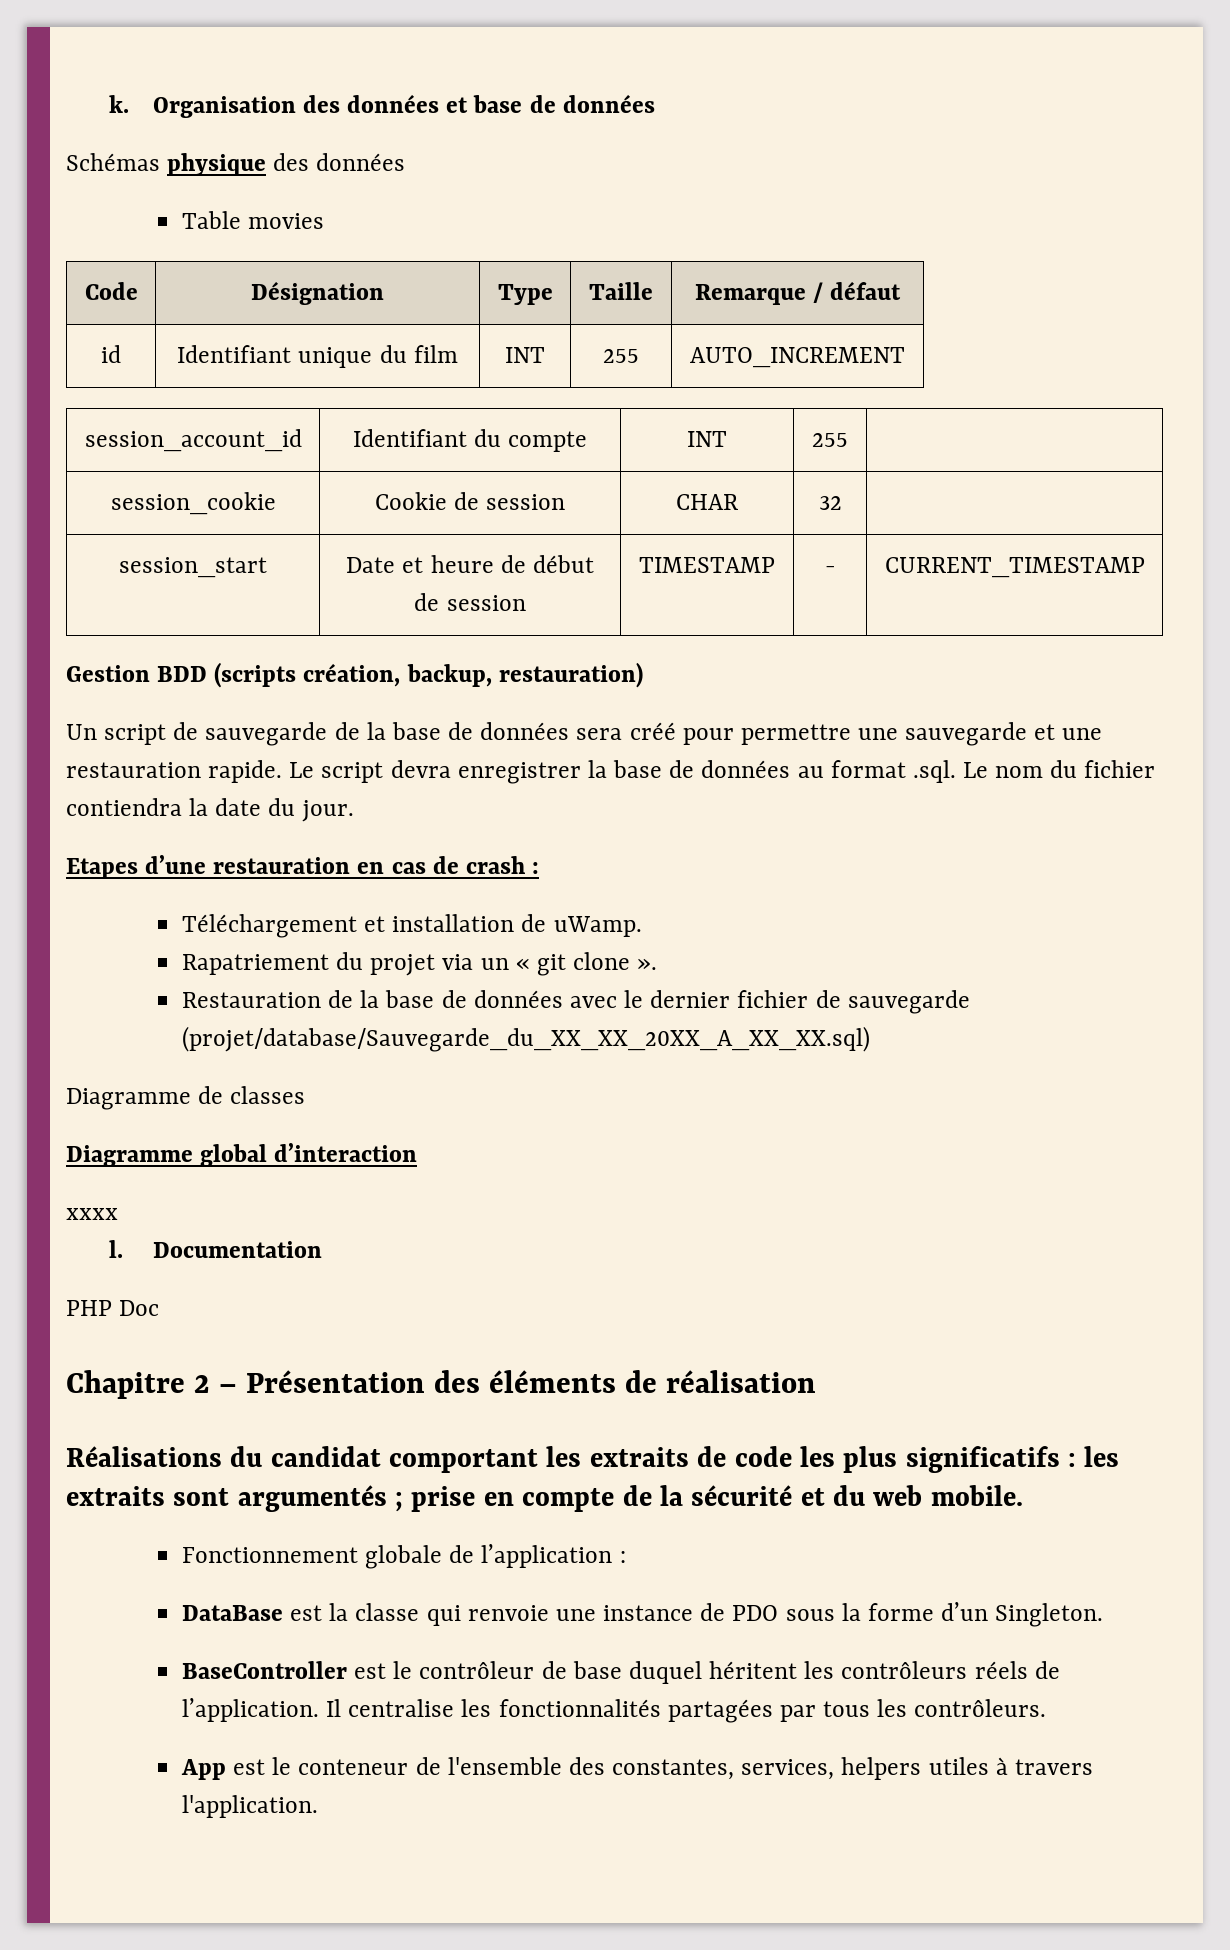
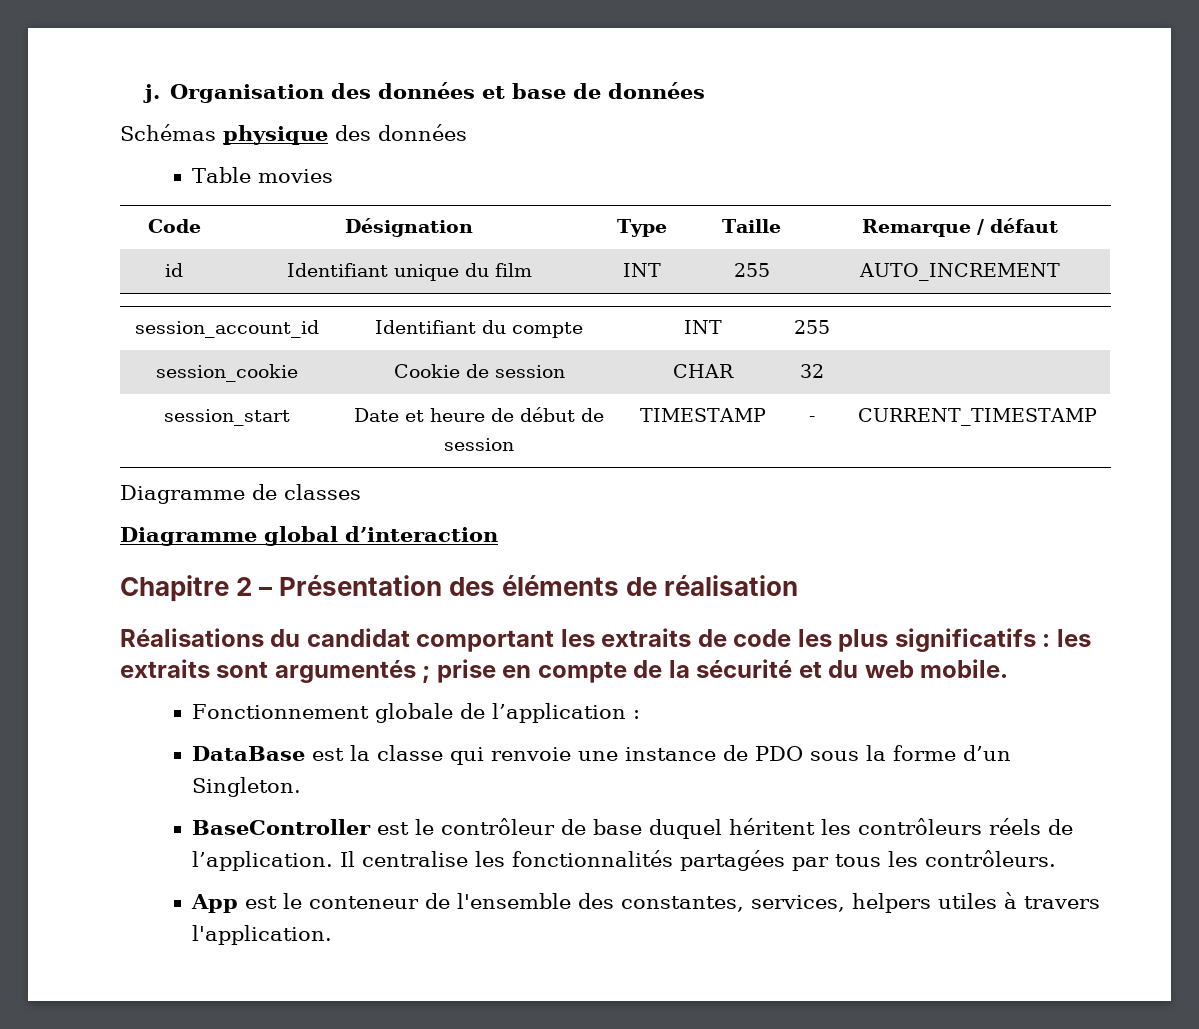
[109,95,130,113] k. -> [142,84,160,103] j.
[66,662,643,688] [66,722,1103,746] [66,760,1156,784] [66,798,354,822] [66,855,540,879] [182,914,642,938] [182,952,658,976] [182,990,970,1014] [182,1026,871,1052] // Gestion BDD (scripts création, backup, restauration) // Un script de sauvegarde de la base de données sera créé pour permettre une sauvegarde et une restauration rapide. Le script devra enregistrer la base de données au format .sql. Le nom du fichier contiendra la date du jour. // Etapes d’une restauration en cas de crash : // Téléchargement et installation de uWamp. // Rapatriement du projet via un « git clone ». // Restauration de la base de données avec le dernier fichier de sauvegarde (projet/database/Sauvegarde_du_XX_XX_20XX_A_XX_XX.sql) -> (1097, 417) none
[66,1208,118,1220] [109,1240,322,1258] [66,1300,160,1316] // xxxx // l. Documentation // PHP Doc -> (498, 534) none

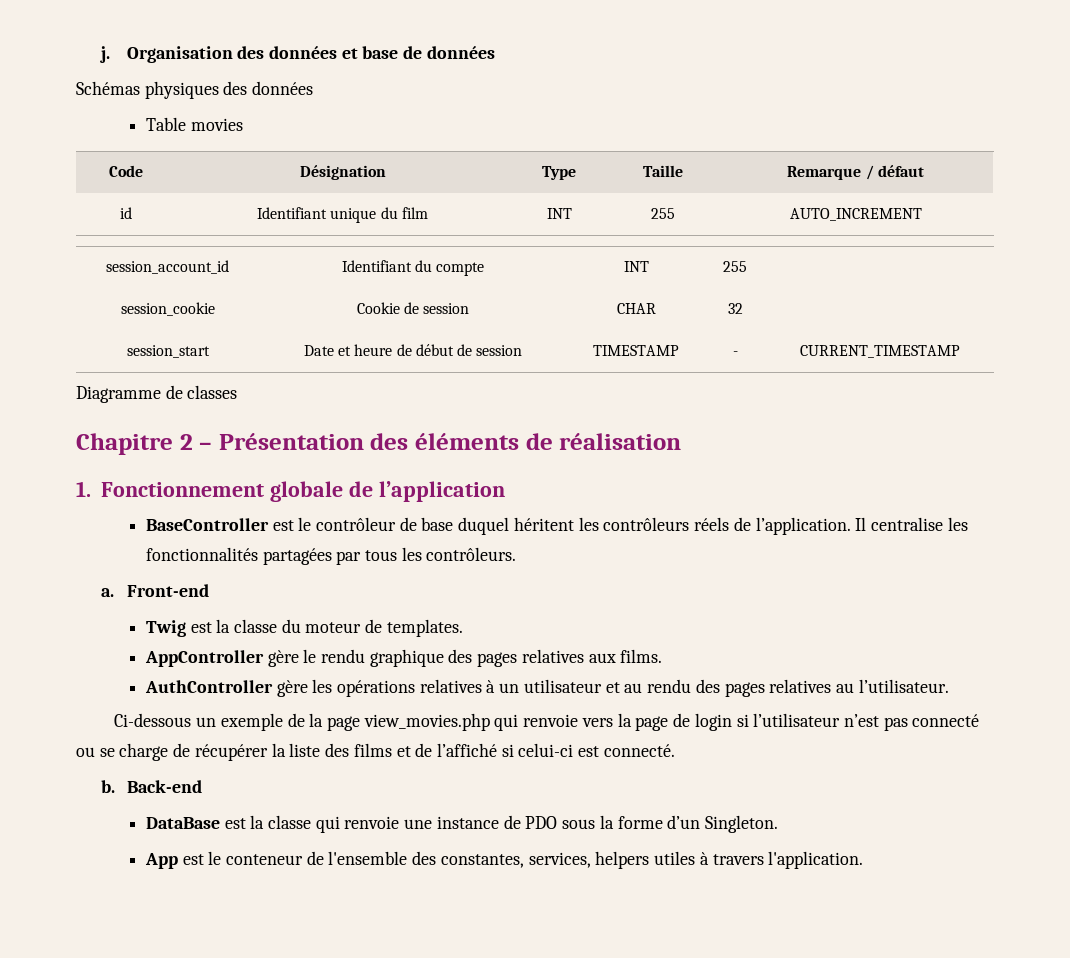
[223,125,328,145] physique -> [144,81,219,99] physiques
[120,526,498,546] // Diagramme global d’interaction -> (238, 392) none
[120,628,1091,652] [120,659,1009,683] [192,703,640,723] [192,745,1012,765] [192,777,302,797] Réalisations du candidat comportant les extraits de code les plus significatifs : les extraits sont argumentés ; prise en compte de la sécurité et du web mobile. // Fonctionnement globale de l’application : // DataBase est la classe qui renvoie une instance de PDO sous la forme d’un Singleton. -> [76,481,506,502] 1. Fonctionnement globale de l’application
(1057, 858) none -> [101,584,209,597] [145,619,463,637] [144,649,663,667] [144,679,949,697] [114,713,980,731] [76,743,675,761] [101,780,202,793] [145,815,778,833] // a. Front-end // Twig est la classe du moteur de templates. // AppController gère le rendu graphique des pages relatives aux films. // AuthController gère les opérations relatives à un utilisateur et au rendu des pages relatives au l’utilisateur. // Ci-dessous un exemple de la page view_movies.php qui renvoie vers la page de login si l’utilisateur n’est pas connecté ou se charge de récupérer la liste des films et de l’affiché si celui-ci est connecté. // b. Back-end // DataBase est la classe qui renvoie une instance de PDO sous la forme d’un Singleton.

